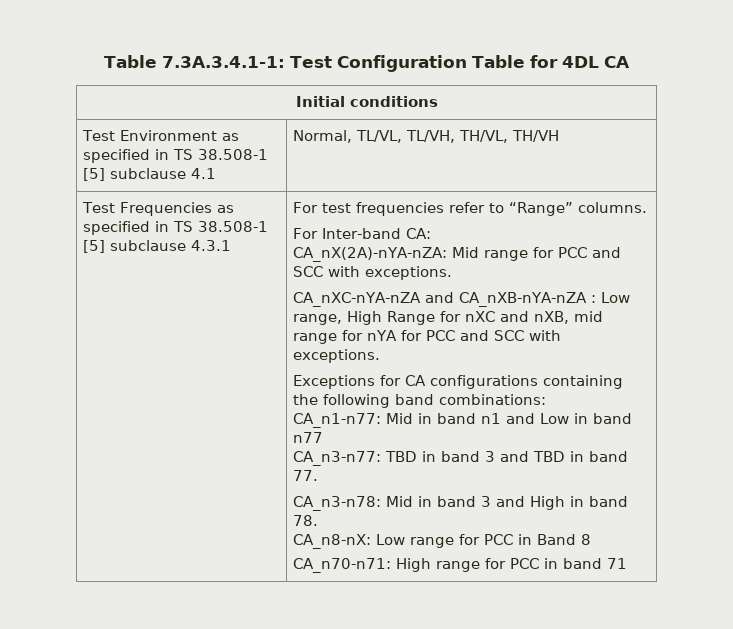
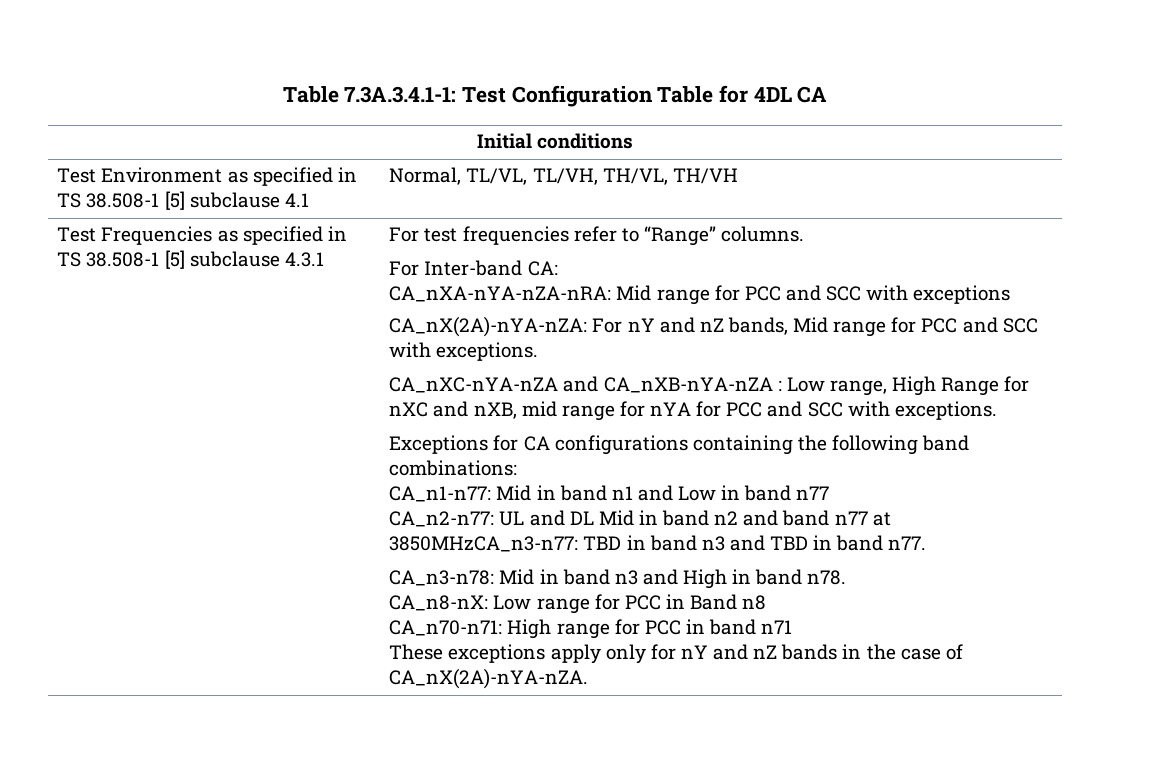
[292,247,447,262] CA_nX(2A)-nYA-nZA: -> [389,285,1011,305] [389,316,788,337] CA_nXA-nYA-nZA-nRA: Mid range for PCC and SCC with exceptions // CA_nX(2A)-nYA-nZA: For nY and nZ bands,
[292,451,495,466] CA_n3-n77: TBD in band 3 -> [389,510,891,527] [389,535,725,552] CA_n2-n77: UL and DL Mid in band n2 and band n77 at 3850MHzCA_n3-n77: TBD in band n3
[292,470,318,481] 77. -> [888,536,927,550] n77.
[480,496,491,507] 3 -> [614,570,638,585] n3
[292,515,318,526] 78. -> [807,570,847,585] n78.
[580,534,591,545] 8 -> [742,595,767,610] n8
[606,558,627,569] 71 -> [761,620,793,634] [389,644,963,664] [389,668,589,689] n71 // These exceptions apply only for nY and nZ bands in the case of CA_nX(2A)-nYA-nZA.

